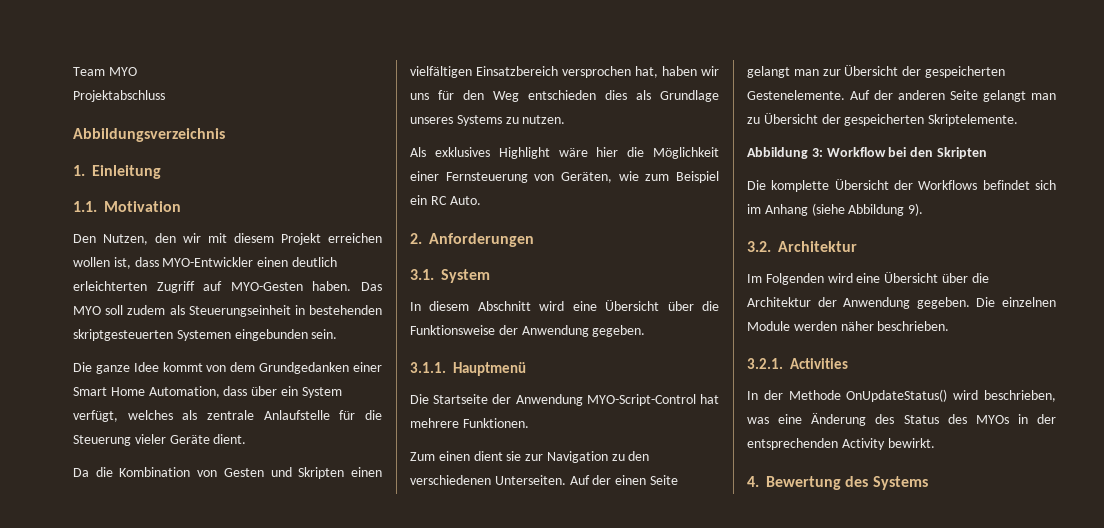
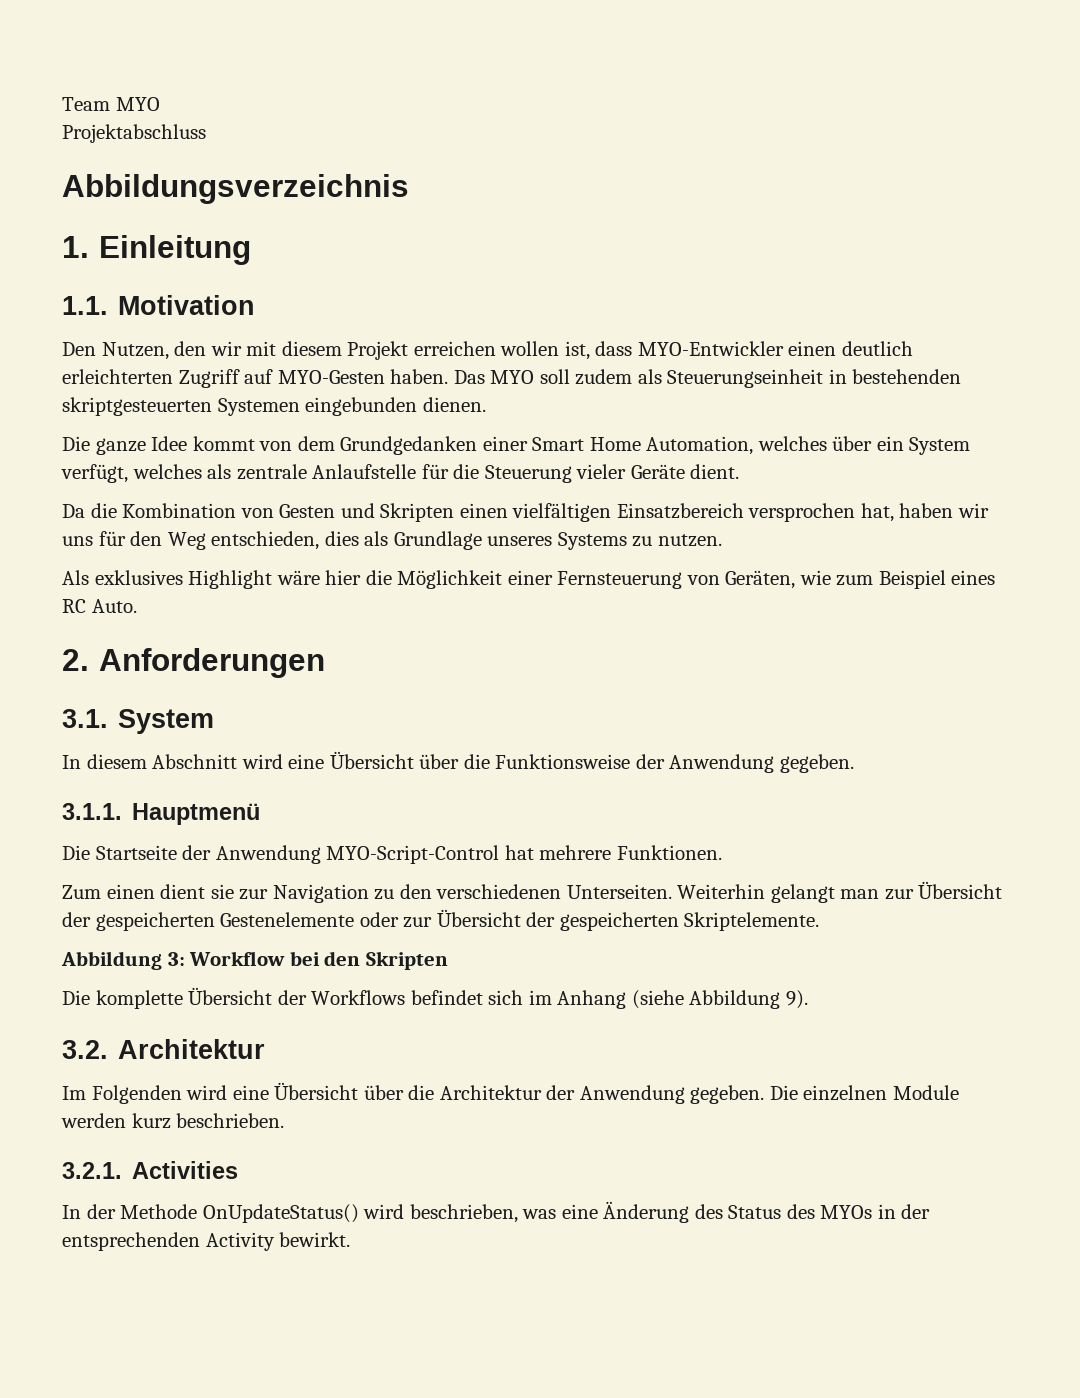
[311,329,338,339] sein. -> [422,397,486,412] dienen.
[223,386,248,396] dass -> [757,436,827,451] welches
[528,90,596,100] entschieden -> [211,531,320,550] entschieden,
[410,195,427,205] ein -> [951,570,996,585] eines
[569,475,678,485] Auf der einen Seite -> [677,884,766,899] Weiterhin
[747,90,1056,102] [747,117,760,124] Gestenelemente. Auf der anderen Seite gelangt man zu -> [220,912,433,928] Gestenelemente oder zur
[840,321,874,331] näher -> [131,1113,171,1129] kurz
[747,476,928,490] // 4. Bewertung des Systems -> (351, 1239) none

